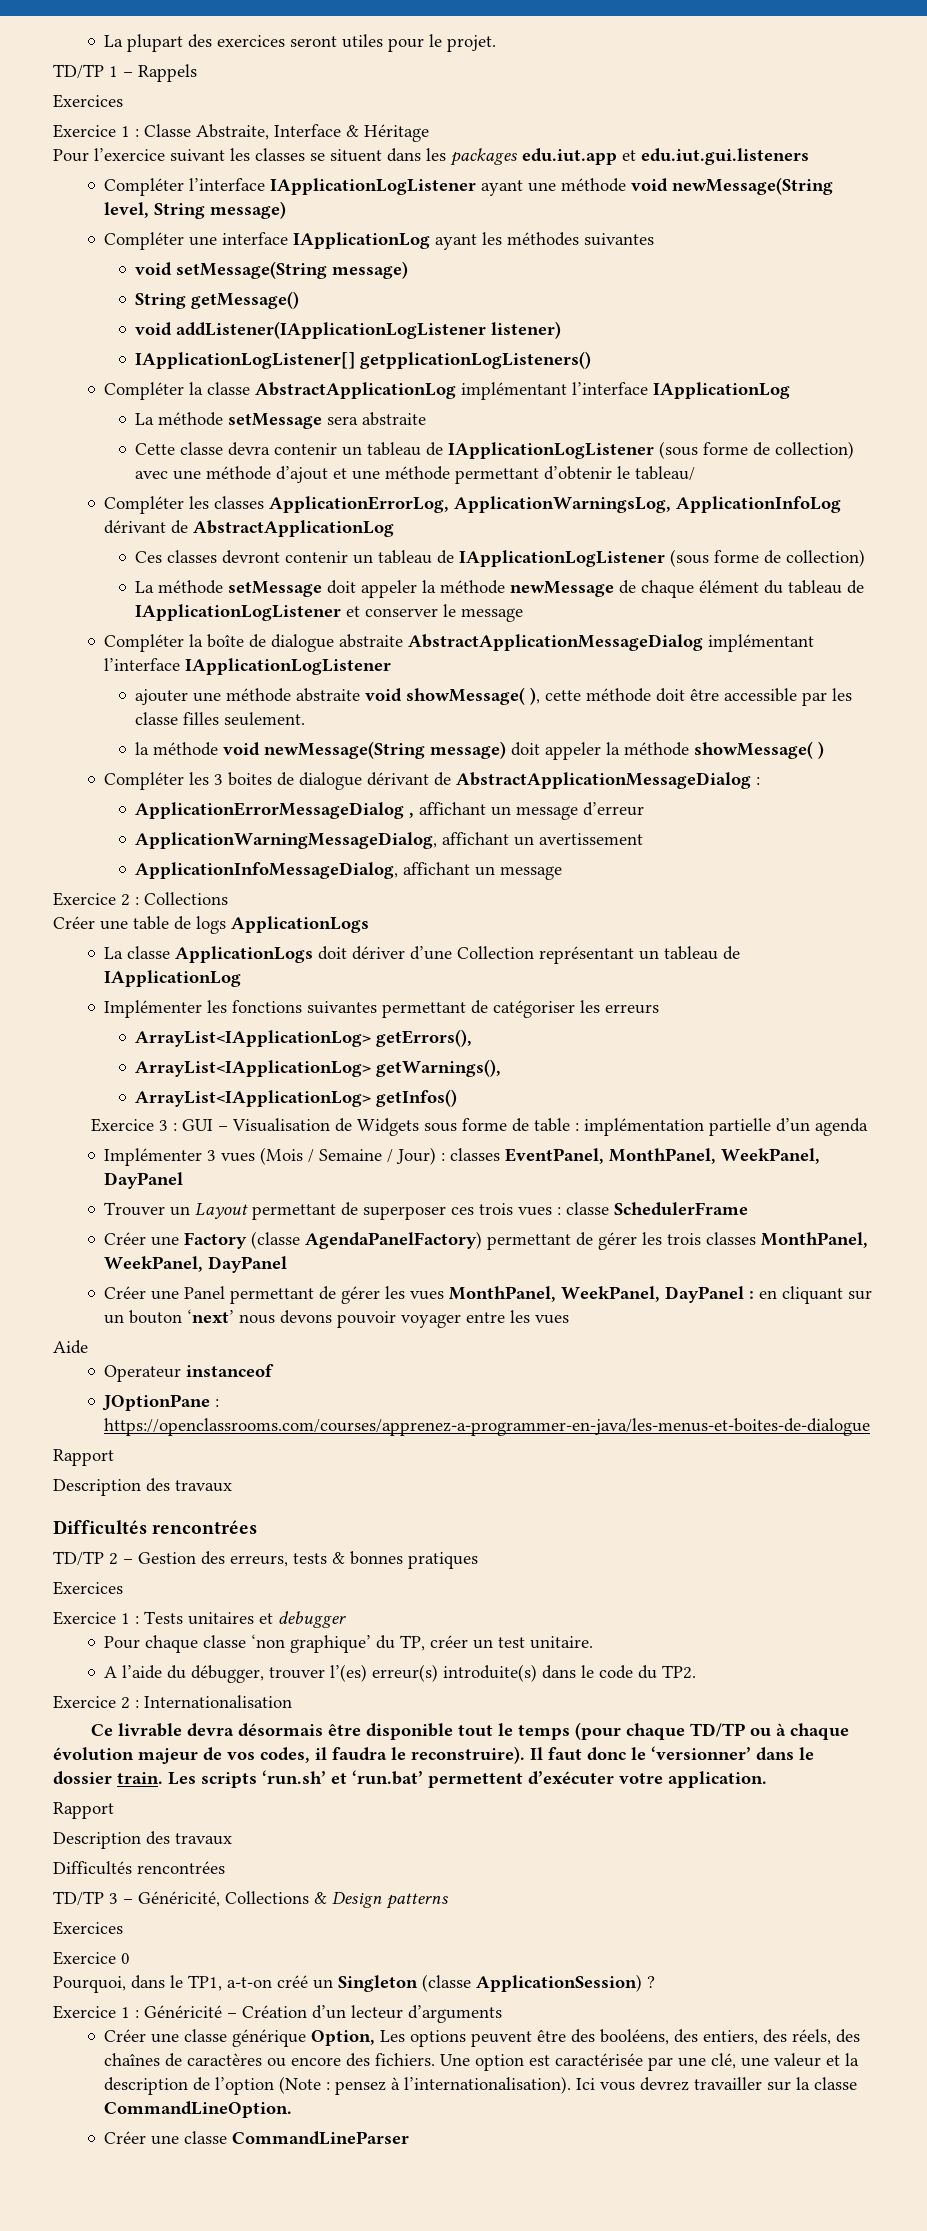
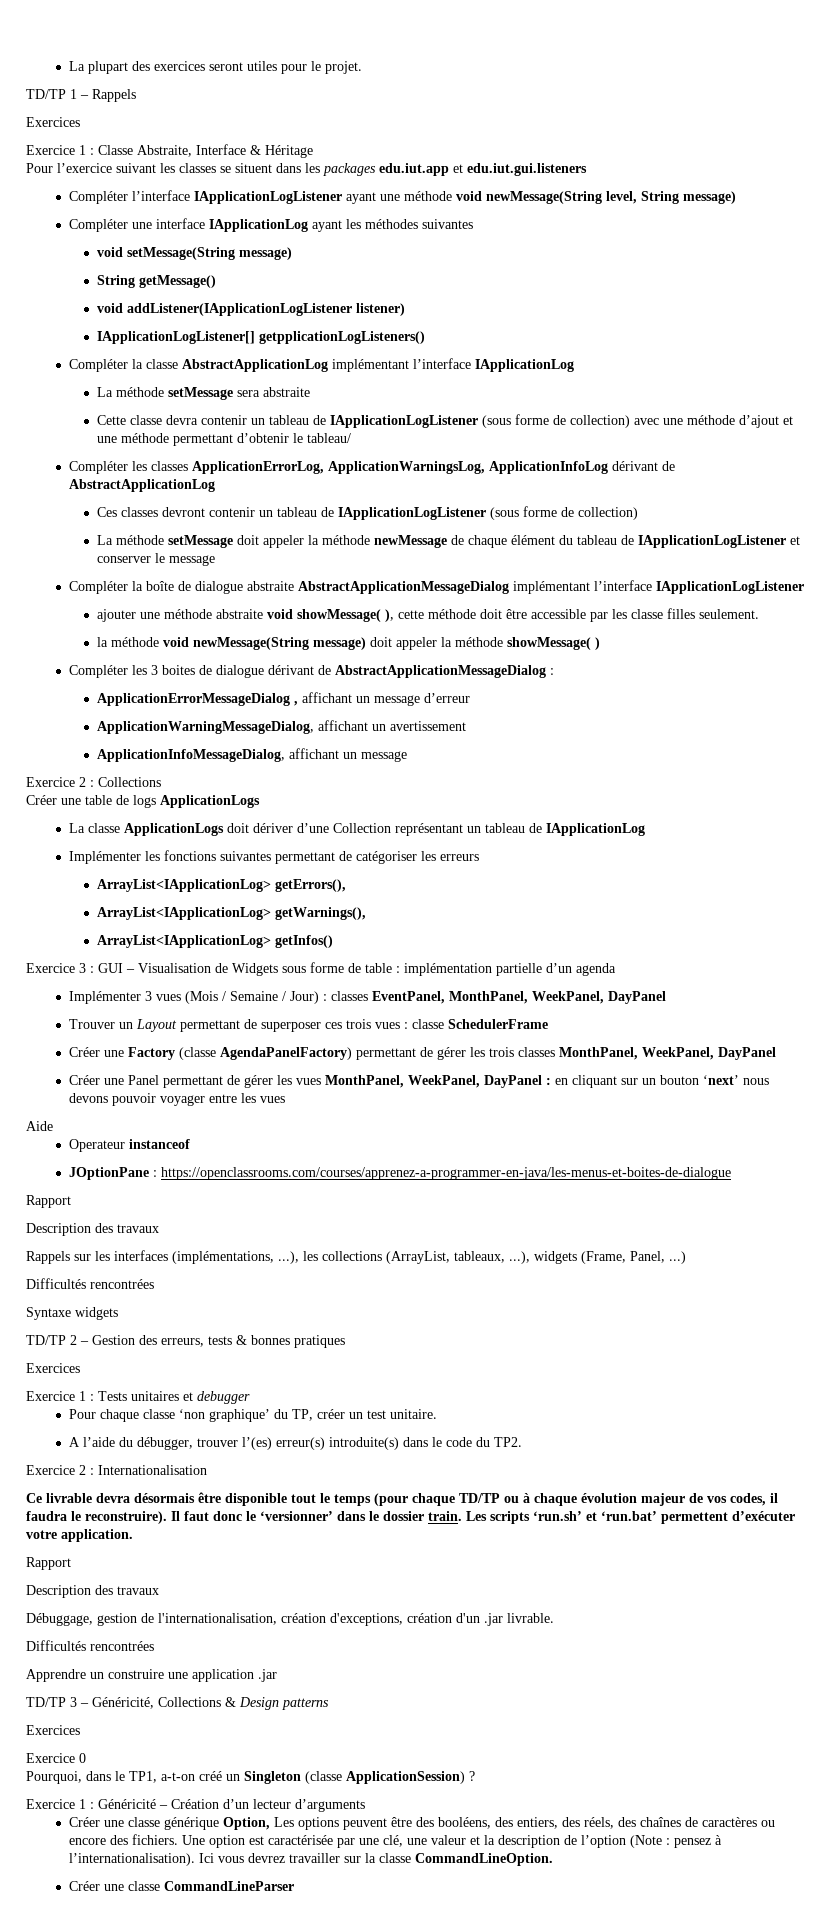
[53,1520,258,1535] // Difficultés rencontrées -> [26,1250,686,1264] [26,1278,154,1289] [26,1307,118,1320] // Rappels sur les interfaces (implémentations, ...), les collections (ArrayList, tableaux, ...), widgets (Frame, Panel, ...) // Difficultés rencontrées // Syntaxe widgets
[53,1861,225,1875] Difficultés rencontrées -> [26,1613,554,1626] [26,1640,154,1651] [26,1669,277,1682] Débuggage, gestion de l'internationalisation, création d'exceptions, création d'un .jar livrable. // Difficultés rencontrées // Apprendre un construire une application .jar

